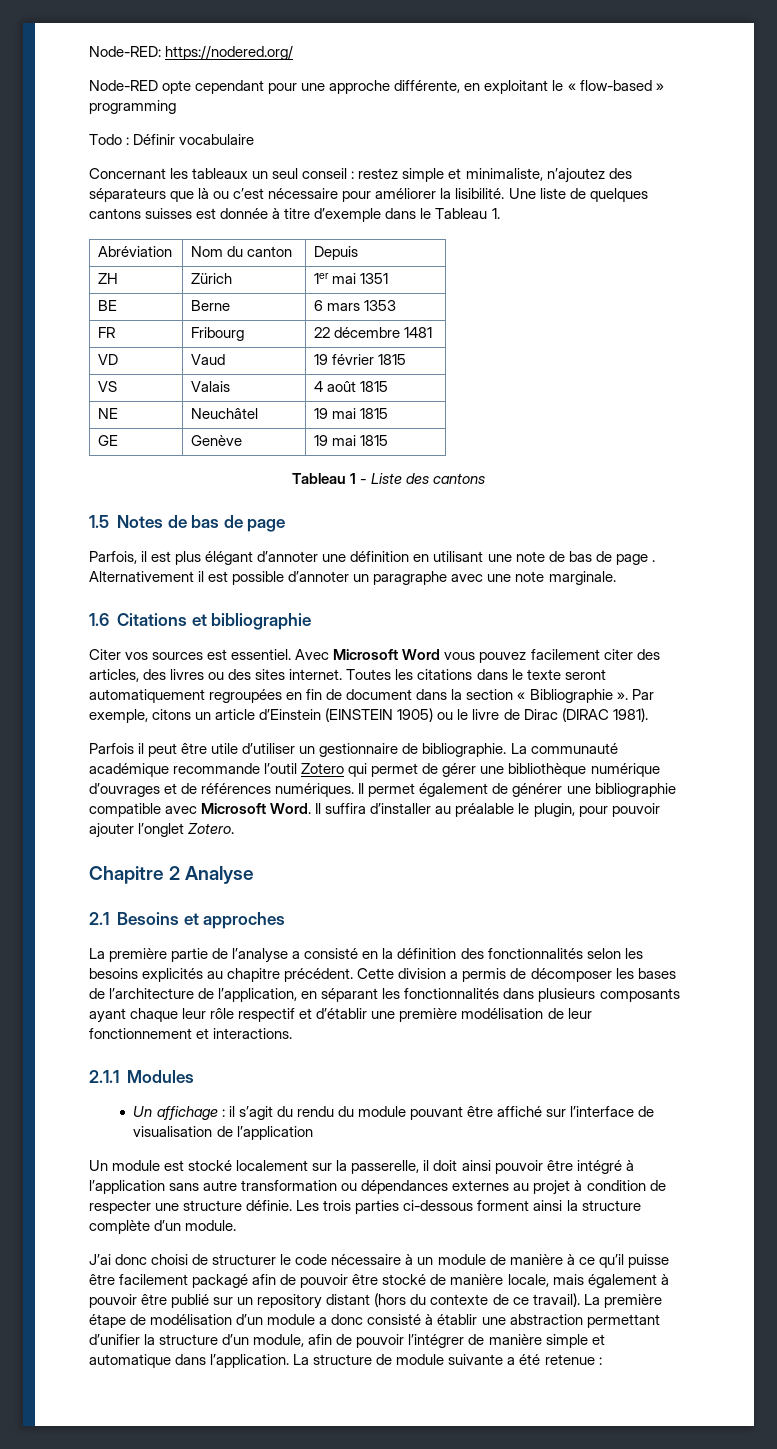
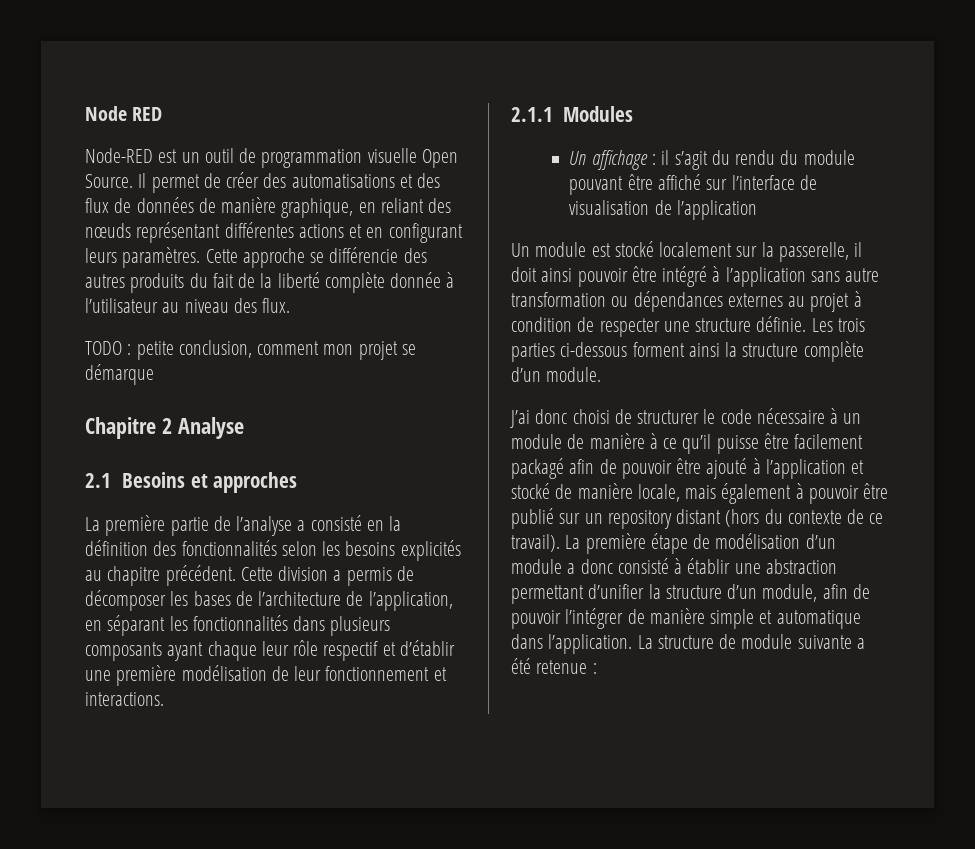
[89,45,294,60] Node-RED: https://nodered.org/ -> [85,106,163,121] Node RED
[162,80,664,94] [89,100,176,114] [89,134,255,145] [89,168,632,183] [89,188,648,202] [89,208,500,222] [98,246,173,257] [191,246,293,257] [314,246,359,260] [98,273,119,284] [191,273,233,284] [314,273,389,284] [98,300,118,311] [191,300,231,311] [314,300,397,311] [98,327,116,338] [191,327,245,341] [314,327,433,338] [98,354,119,365] [191,354,226,365] [314,354,407,365] [98,381,118,392] [191,381,231,392] [314,381,389,392] [98,408,119,419] [191,408,259,419] [314,408,389,419] [98,435,119,446] [191,435,243,446] [314,435,389,446] [292,473,485,484] [89,515,286,532] [89,551,655,565] [89,571,616,585] [89,613,312,630] [89,649,660,663] [89,669,606,682] [89,689,654,703] [89,708,648,723] [89,743,618,757] [89,763,660,777] [89,783,676,797] [89,803,660,817] [89,823,235,838] opte cependant pour une approche différente, en exploitant le « flow-based » programming // Todo : Définir vocabulaire // Concernant les tableaux un seul conseil : restez simple et minimaliste, n’ajoutez des séparateurs que là ou c’est nécessaire pour améliorer la lisibilité. Une liste de quelques cantons suisses est donnée à titre d’exemple dans le Tableau 1. // Abréviation | Nom du canton | Depuis // ZH | Zürich | 1er mai 1351 // BE | Berne | 6 mars 1353 // FR | Fribourg | 22 décembre 1481 // VD | Vaud | 19 février 1815 // VS | Valais | 4 août 1815 // NE | Neuchâtel | 19 mai 1815 // GE | Genève | 19 mai 1815 // Tableau 1 - Liste des cantons // 1.5 Notes de bas de page // Parfois, il est plus élégant d’annoter une définition en utilisant une note de bas de page . Alternativement il est possible d’annoter un paragraphe avec une note marginale. // 1.6 Citations et bibliographie // Citer vos sources est essentiel. Avec Microsoft Word vous pouvez facilement citer des articles, des livres ou des sites internet. Toutes les citations dans le texte seront automatiquement regroupées en fin de document dans la section « Bibliographie ». Par exemple, citons un article d’Einstein (EINSTEIN 1905) ou le livre de Dirac (DIRAC 1981). // Parfois il peut être utile d’utiliser un gestionnaire de bibliographie. La communauté académique recommande l’outil Zotero qui permet de gérer une bibliothèque numérique d’ouvrages et de références numériques. Il permet également de générer une bibliographie compatible avec Microsoft Word. Il suffira d’installer au préalable le plugin, pour pouvoir ajouter l’onglet Zotero. -> [158,148,458,168] [85,172,441,193] [85,197,452,218] [85,222,463,243] [85,247,427,268] [85,272,455,293] [85,298,291,313] [85,340,416,360] [85,364,154,385] est un outil de programmation visuelle Open Source. Il permet de créer des automatisations et des flux de données de manière graphique, en reliant des nœuds représentant différentes actions et en configurant leurs paramètres. Cette approche se différencie des autres produits du fait de la liberté complète donnée à l’utilisateur au niveau des flux. // TODO : petite conclusion, comment mon projet se démarque
(379, 1279) none -> [706,458,865,479] ajouté à l’application et

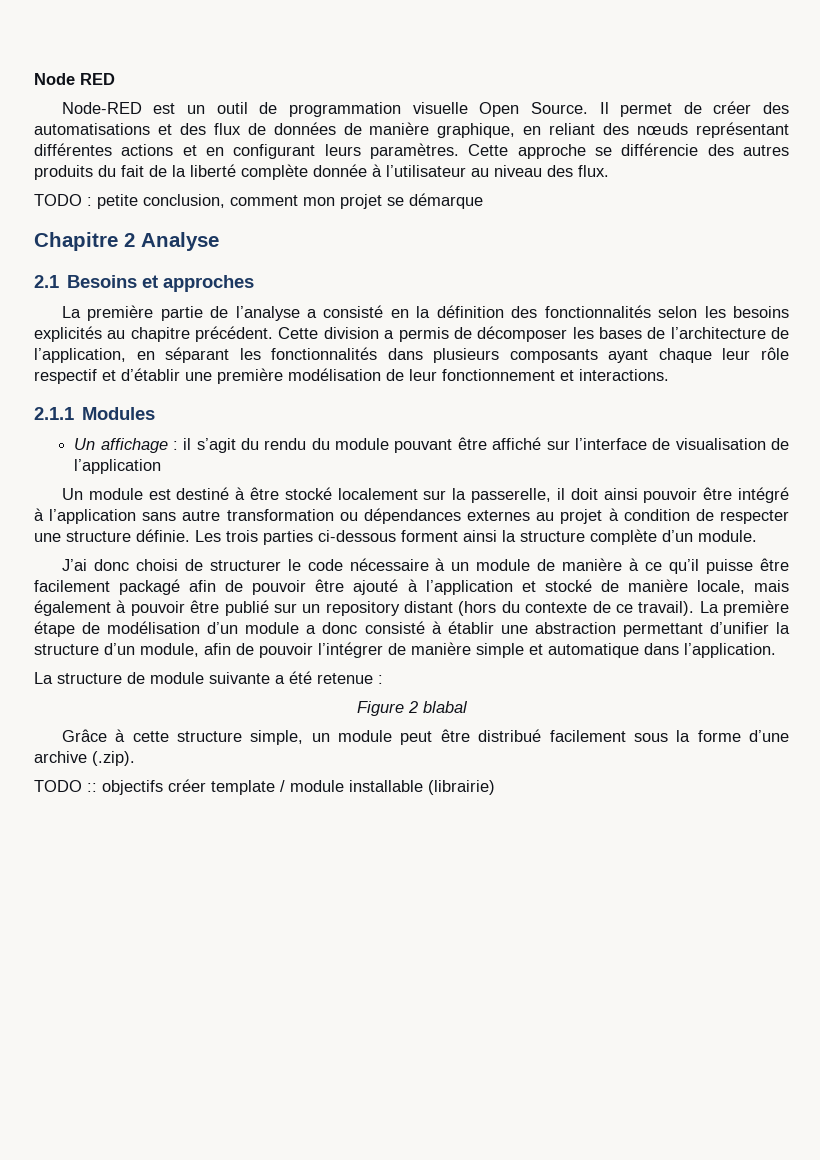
(611, 250) none -> [176,487,279,500] destiné à être
(633, 644) none -> (776, 650) //
(597, 668) none -> [356,701,468,716] [61,729,790,745] [34,751,135,766] [34,779,495,795] // Figure 2 blabal // Grâce à cette structure simple, un module peut être distribué facilement sous la forme d’une archive (.zip). // TODO :: objectifs créer template / module installable (librairie)

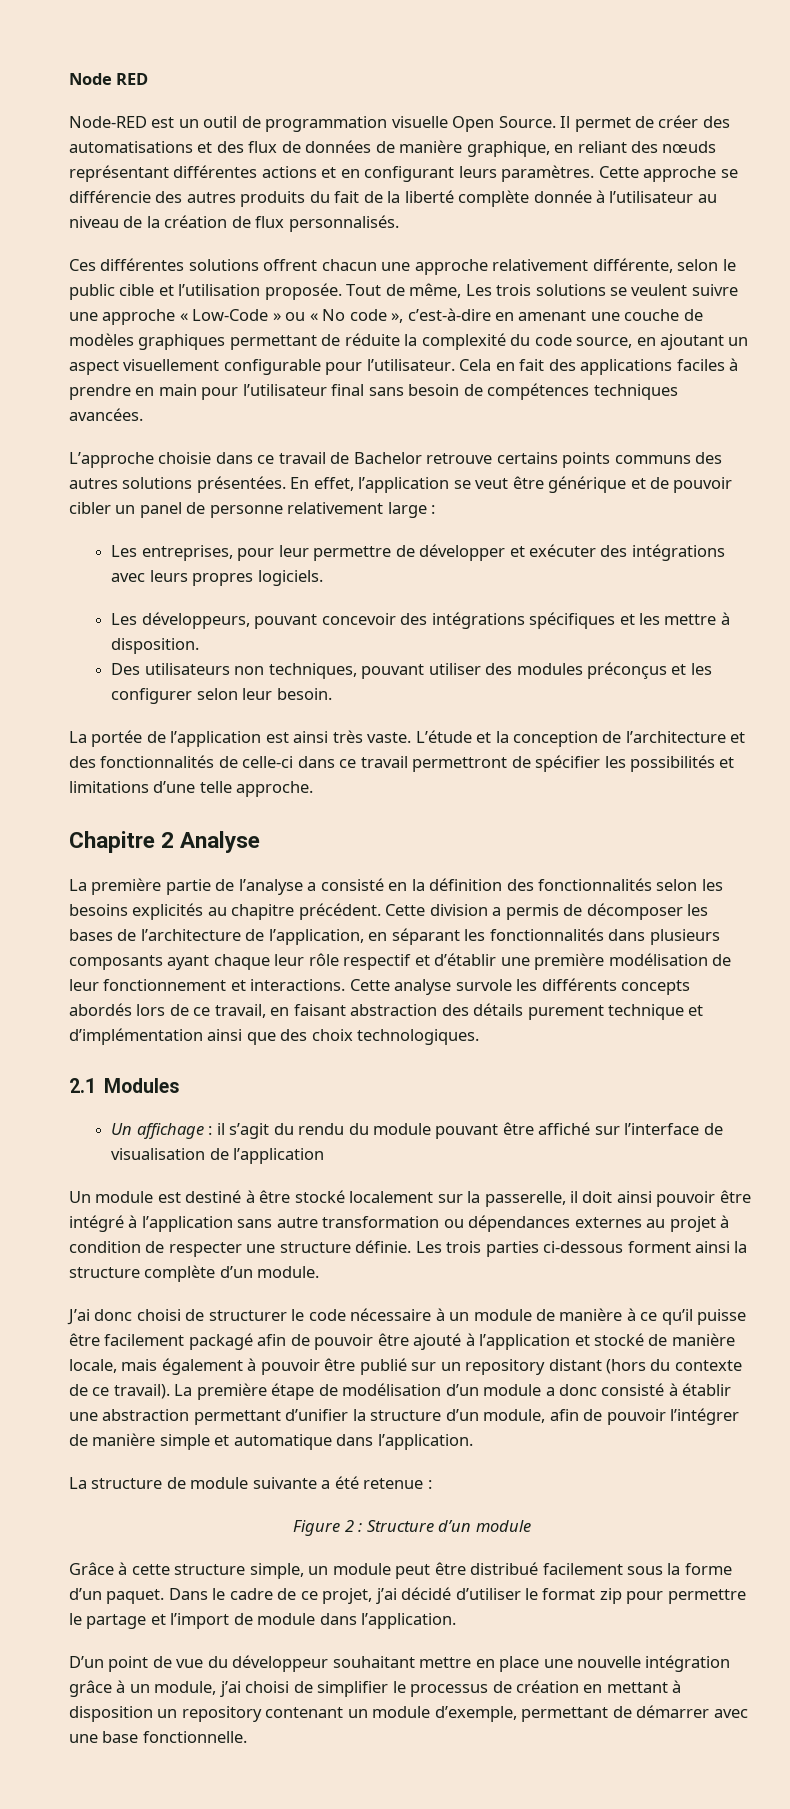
[547,165,609,177] [34,193,483,209] des flux. // TODO : petite conclusion, comment mon projet se démarque -> [123,215,399,232] [69,258,736,275] [69,283,738,300] [69,308,703,325] [69,333,749,350] [69,358,739,375] [69,383,678,400] [69,408,143,421] [69,452,723,468] [69,476,733,493] [69,502,436,518] [111,544,725,561] [111,570,323,586] [111,612,730,629] [111,638,200,654] [111,662,712,679] [111,688,332,704] [69,730,746,747] [69,755,735,772] [69,781,314,797] de la création de flux personnalisés. // Ces différentes solutions offrent chacun une approche relativement différente, selon le public cible et l’utilisation proposée. Tout de même, Les trois solutions se veulent suivre une approche « Low-Code » ou « No code », c’est-à-dire en amenant une couche de modèles graphiques permettant de réduite la complexité du code source, en ajoutant un aspect visuellement configurable pour l’utilisateur. Cela en fait des applications faciles à prendre en main pour l’utilisateur final sans besoin de compétences techniques avancées. // L’approche choisie dans ce travail de Bachelor retrouve certains points communs des autres solutions présentées. En effet, l’application se veut être générique et de pouvoir cibler un panel de personne relativement large : // Les entreprises, pour leur permettre de développer et exécuter des intégrations avec leurs propres logiciels. // Les développeurs, pouvant concevoir des intégrations spécifiques et les mettre à disposition. // Des utilisateurs non techniques, pouvant utiliser des modules préconçus et les configurer selon leur besoin. // La portée de l’application est ainsi très vaste. L’étude et la conception de l’architecture et des fonctionnalités de celle-ci dans ce travail permettront de spécifier les possibilités et limitations d’une telle approche.
[34,275,255,292] // 2.1 Besoins et approches -> (261, 842) none
[34,407,74,420] // 2.1.1 -> [349,978,691,995] [69,1003,704,1020] [69,1028,480,1045] [69,1078,96,1093] Cette analyse survole les différents concepts abordés lors de ce travail, en faisant abstraction des détails purement technique et d’implémentation ainsi que des choix technologiques. // 2.1
[422,701,468,713] blabal -> [358,1520,531,1532] : Structure d’un module
[749,730,790,742] [34,751,135,766] [34,779,495,795] d’une archive (.zip). // TODO :: objectifs créer template / module installable (librairie) -> [69,1587,746,1604] [69,1613,457,1629] [69,1655,731,1672] [69,1680,682,1697] [69,1705,748,1722] [69,1731,247,1743] d’un paquet. Dans le cadre de ce projet, j’ai décidé d’utiliser le format zip pour permettre le partage et l’import de module dans l’application. // D’un point de vue du développeur souhaitant mettre en place une nouvelle intégration grâce à un module, j’ai choisi de simplifier le processus de création en mettant à disposition un repository contenant un module d’exemple, permettant de démarrer avec une base fonctionnelle.

